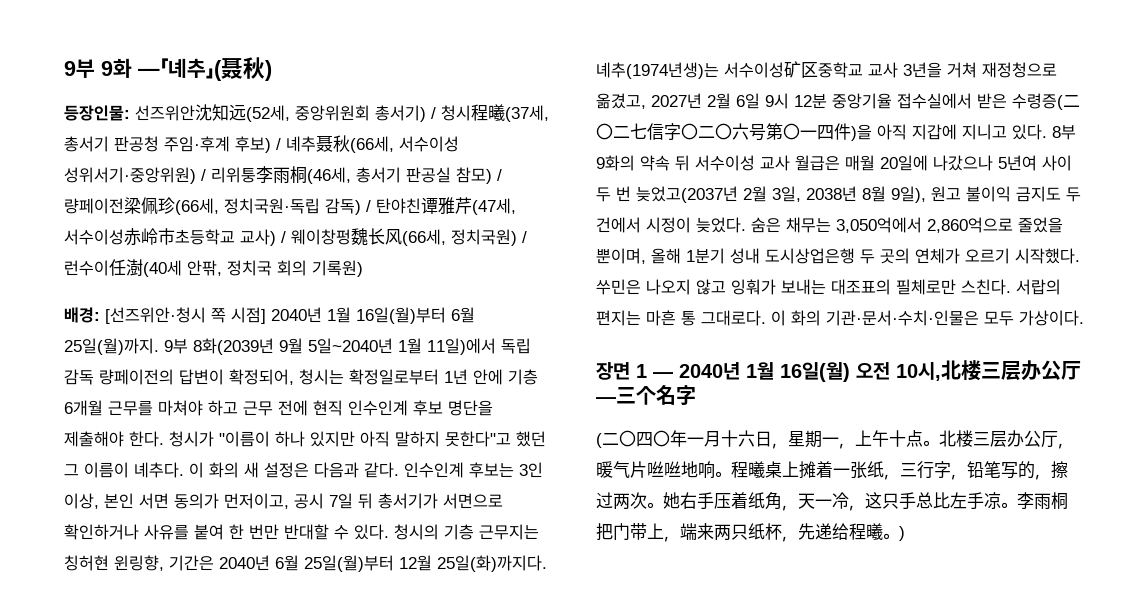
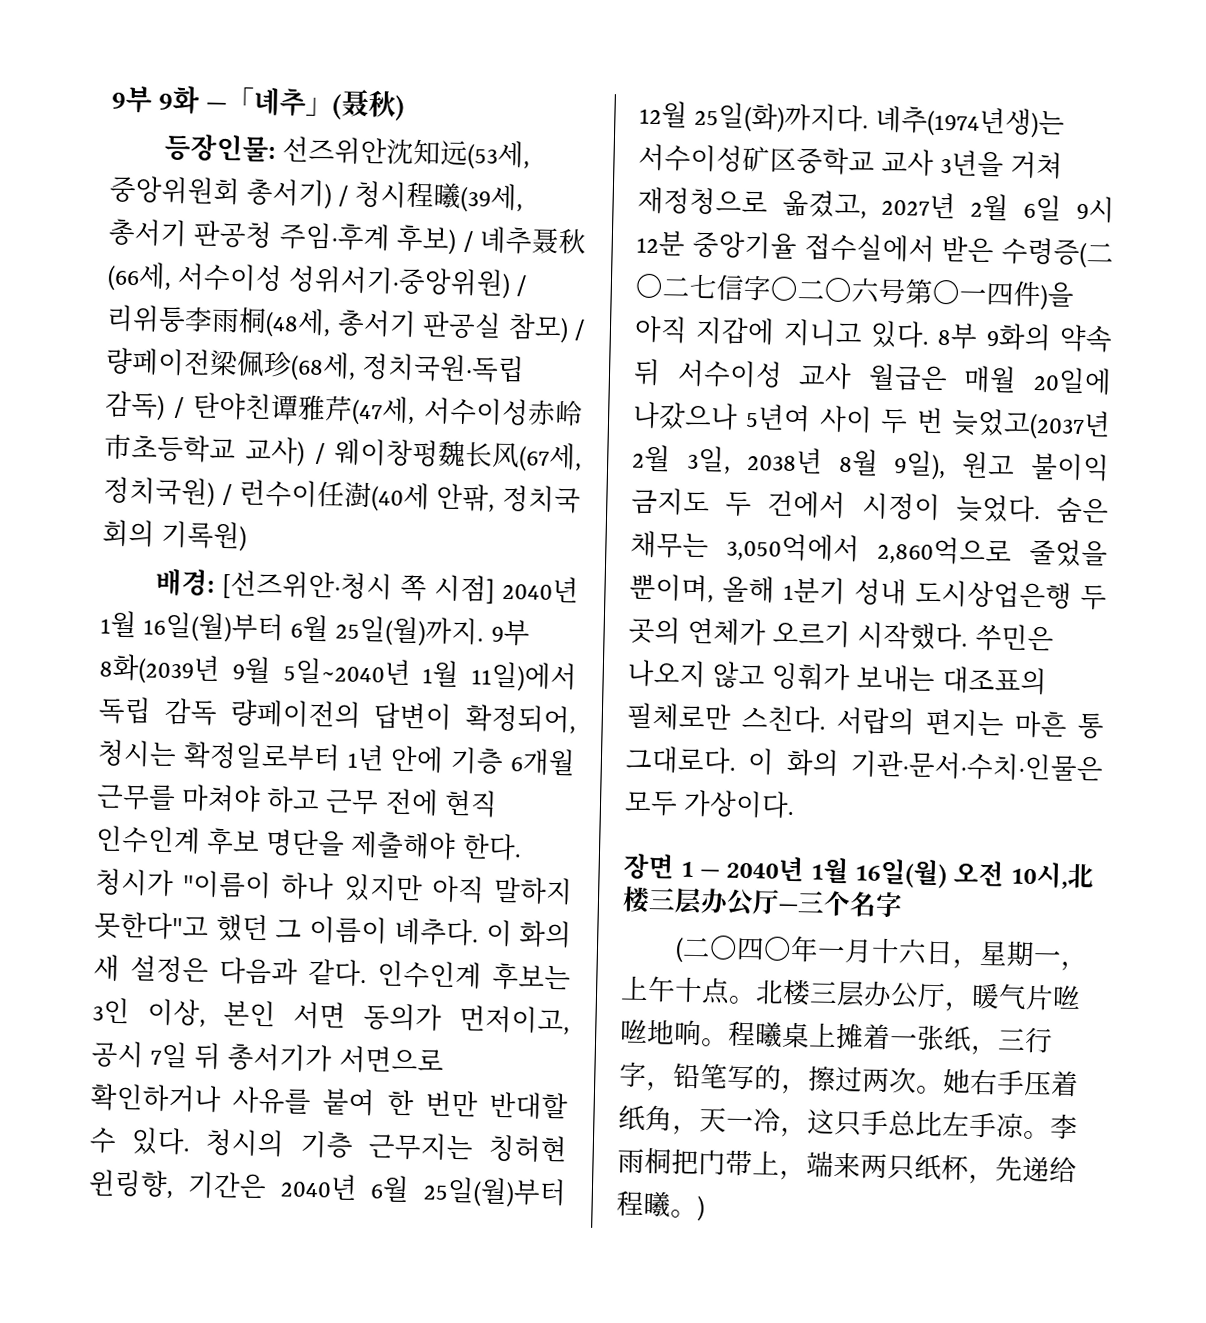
[246,105,290,122] (52세, -> [467,140,531,171] (53세,
[505,105,549,122] (37세, -> [460,182,524,214] (39세,
[307,167,351,184] (46세, -> [265,307,331,339] (48세,
[175,198,219,215] (66세, -> [290,351,356,382] (68세,
[402,229,446,246] (66세, -> [517,442,582,473] (67세,

